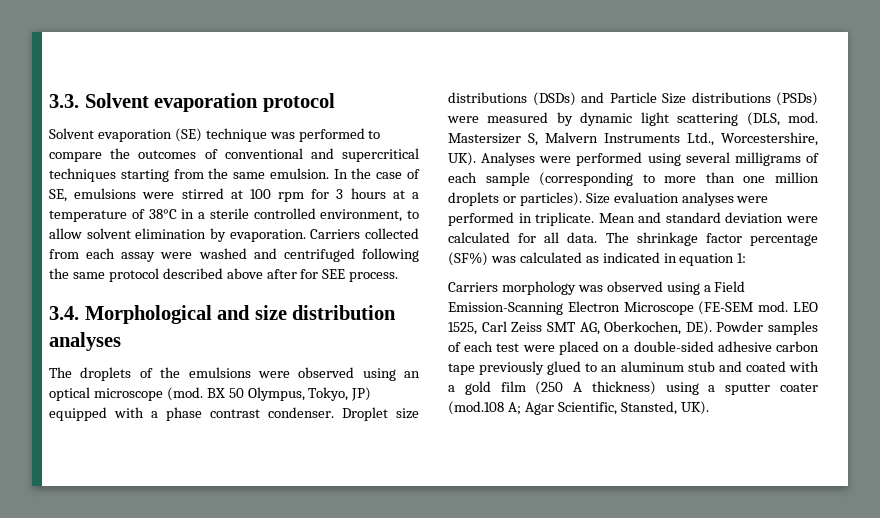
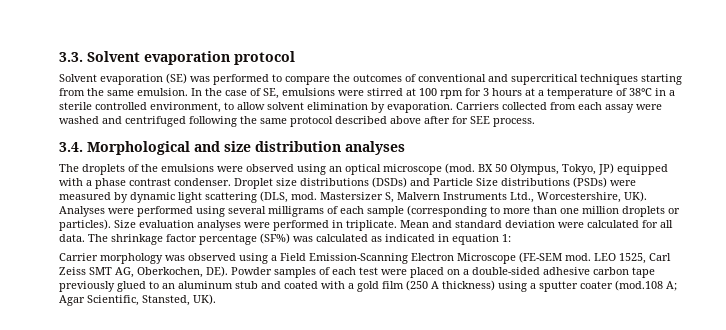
[205,128,267,142] technique -> (187, 78) none
[448,282,498,292] Carriers -> [59,253,98,261] Carrier

